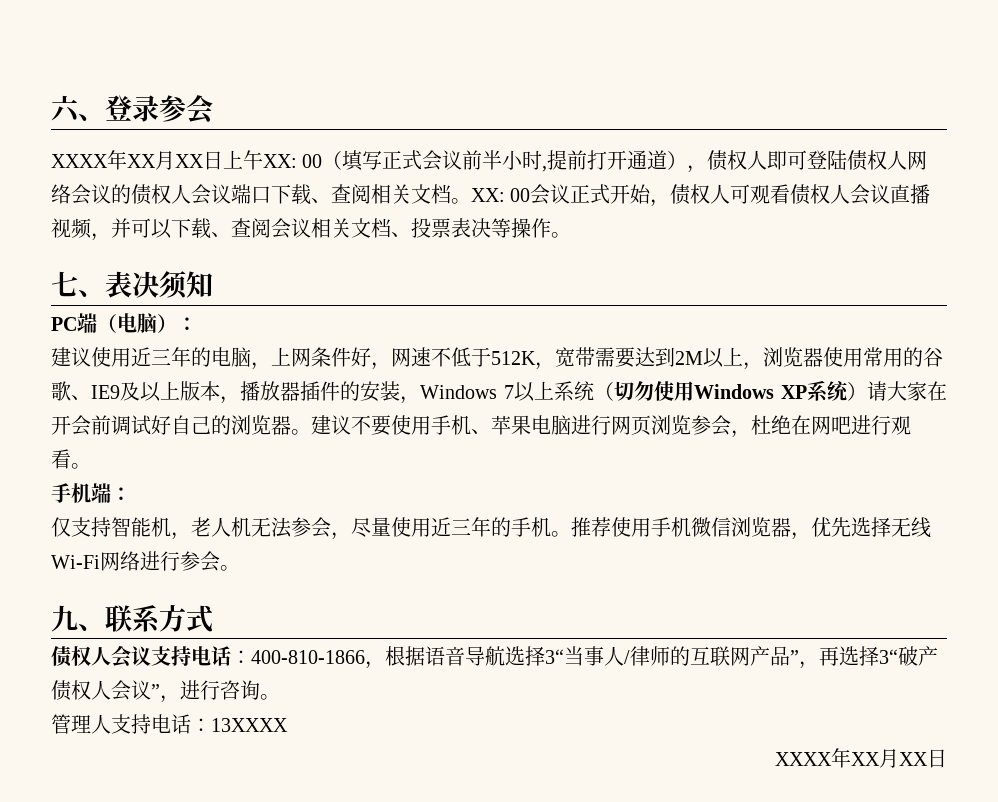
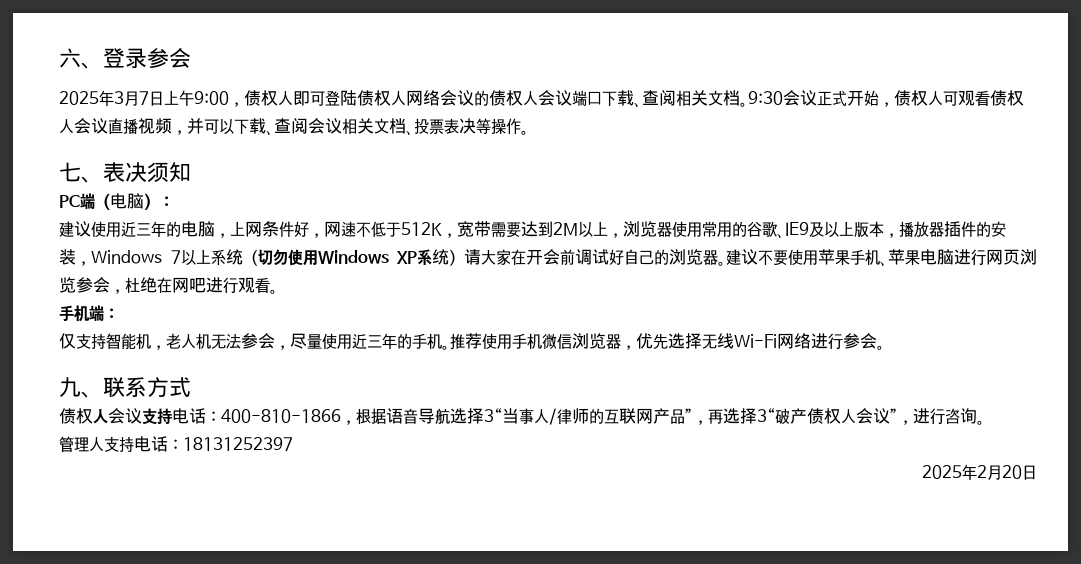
[51,150,688,172] XXXX年XX月XX日上午XX: 00（填写正式会议前半小时,提前打开通道） -> [59,90,229,107] 2025年3月7日上午9:00
[471,188,531,202] XX: 00 -> [748,91,783,105] 9:30
(431, 425) none -> [818,249,850,265] 苹果
[211,718,288,732] [775,748,928,768] 13XXXX // XXXX年XX月XX -> [183,437,293,451] [922,464,1022,481] 18131252397 // 2025年2月20

